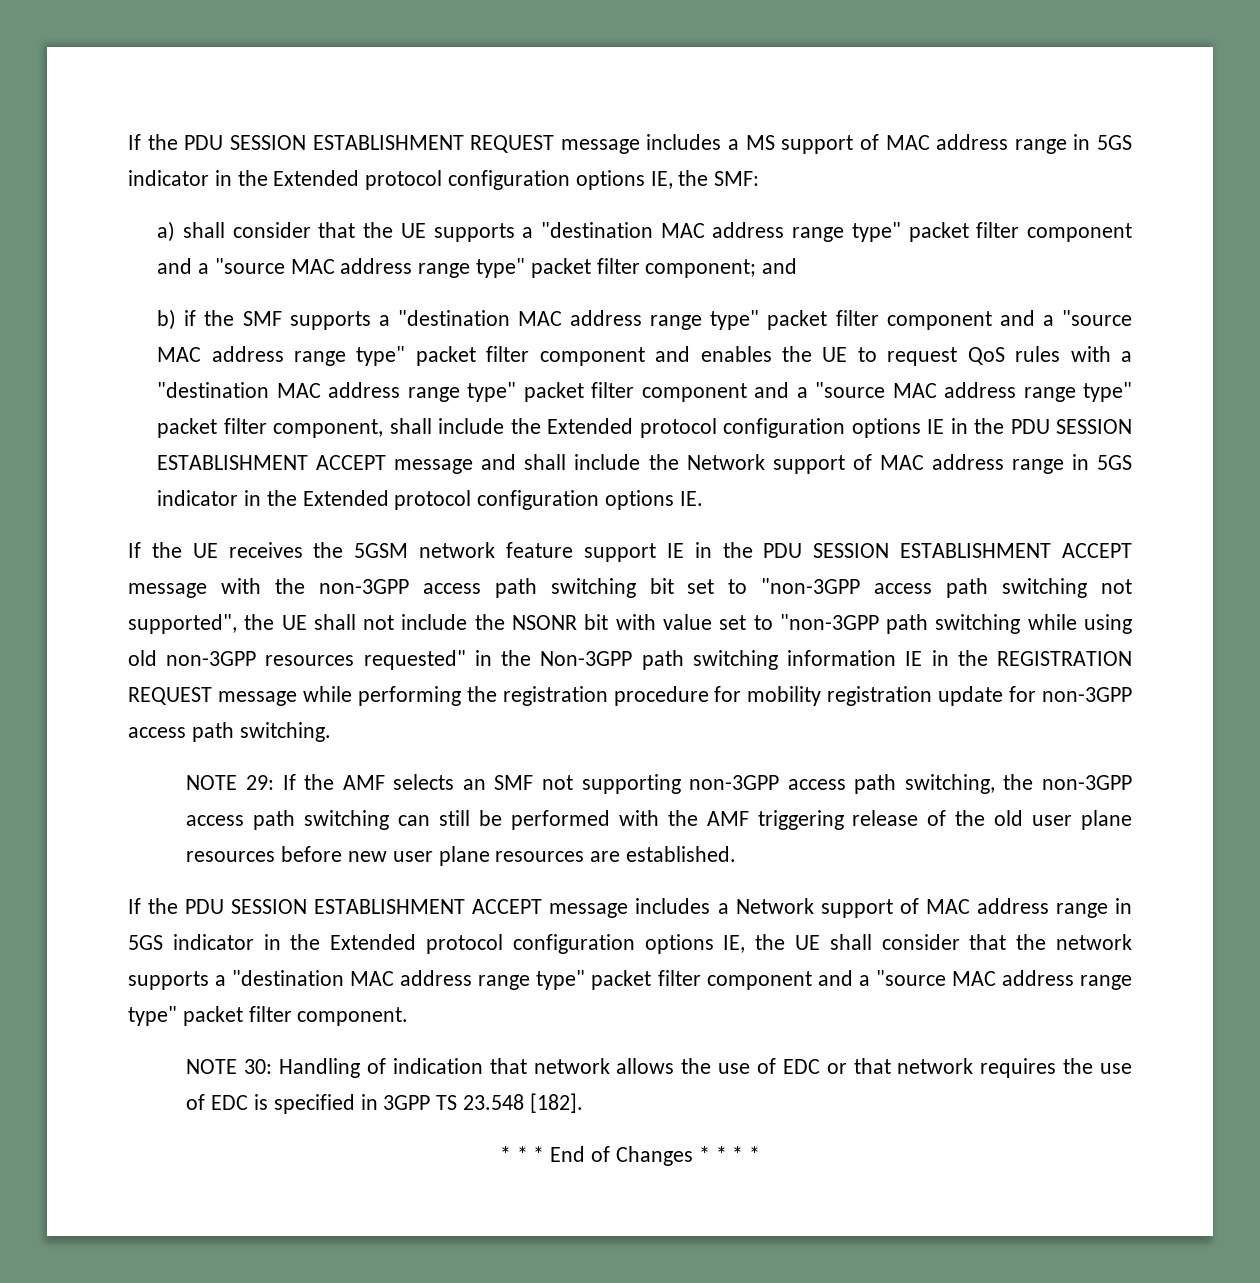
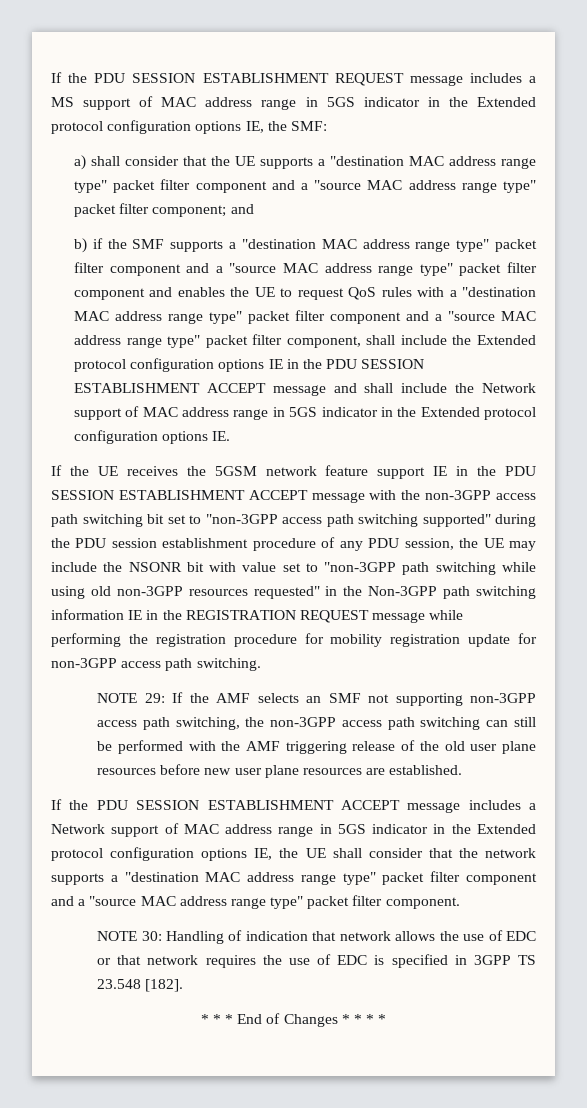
[1101,579,1133,594] [128,614,395,634] not supported", the UE shall not -> [422,514,536,527] [51,537,536,551] supported" during the PDU session establishment procedure of any PDU session, the UE may

